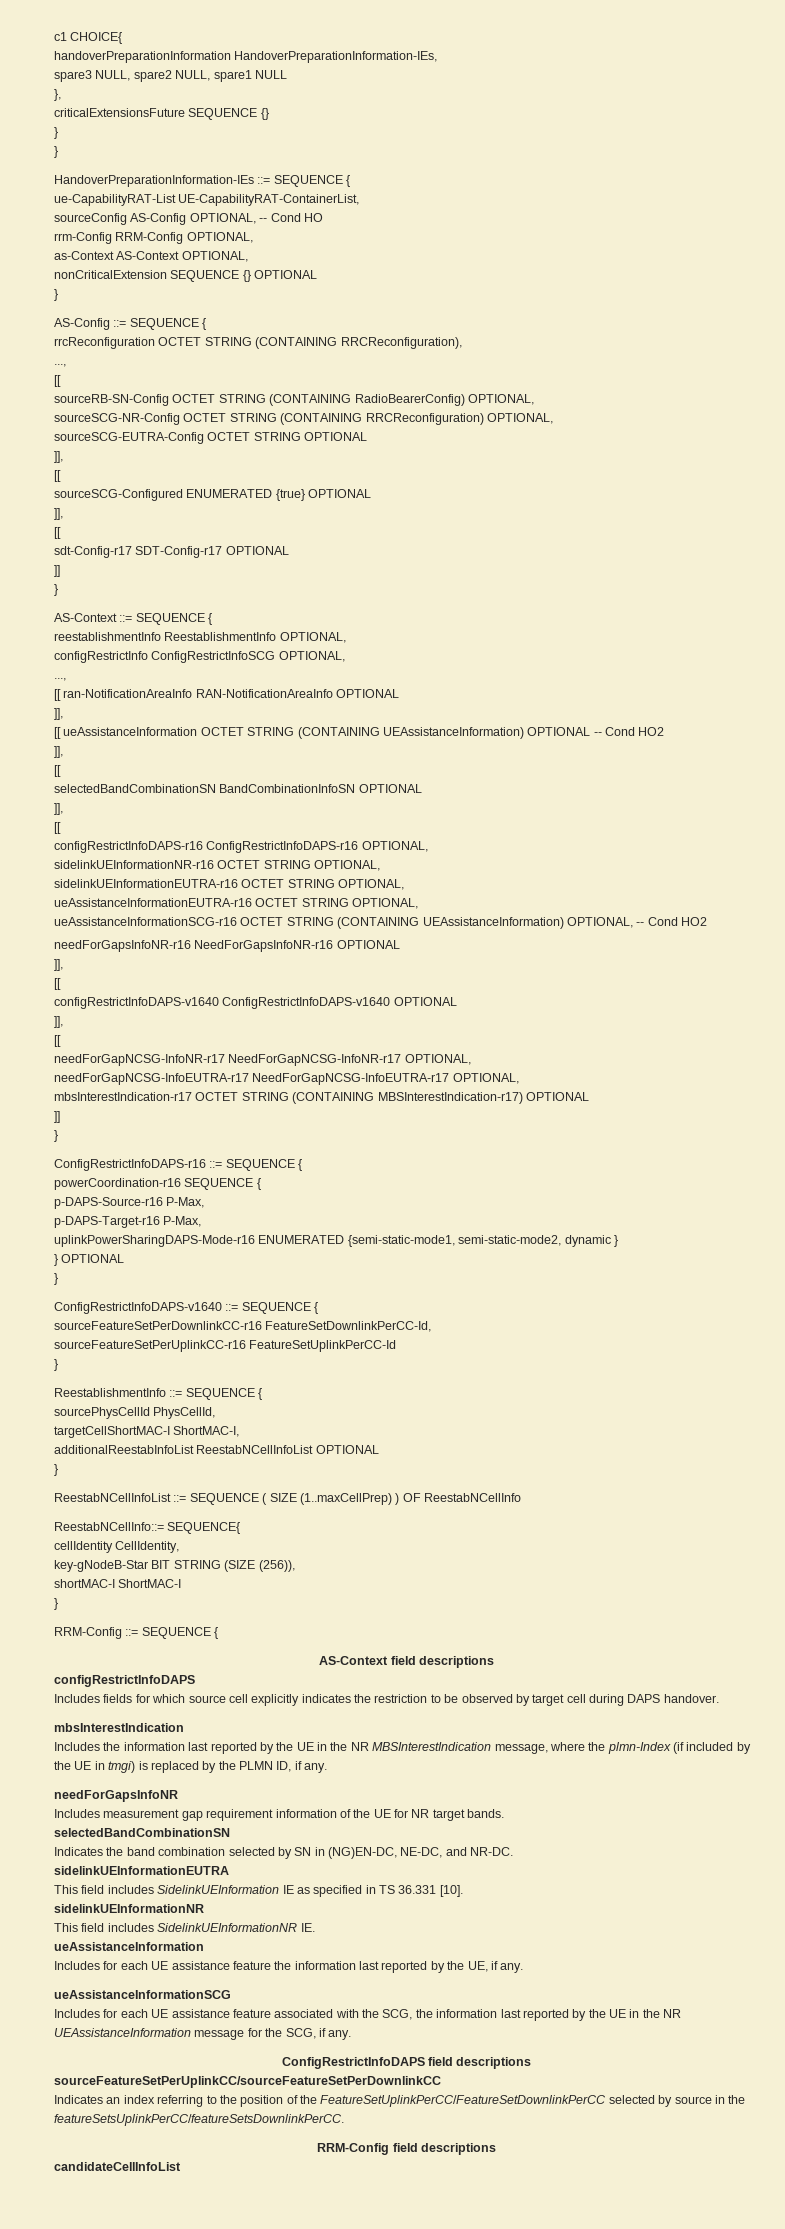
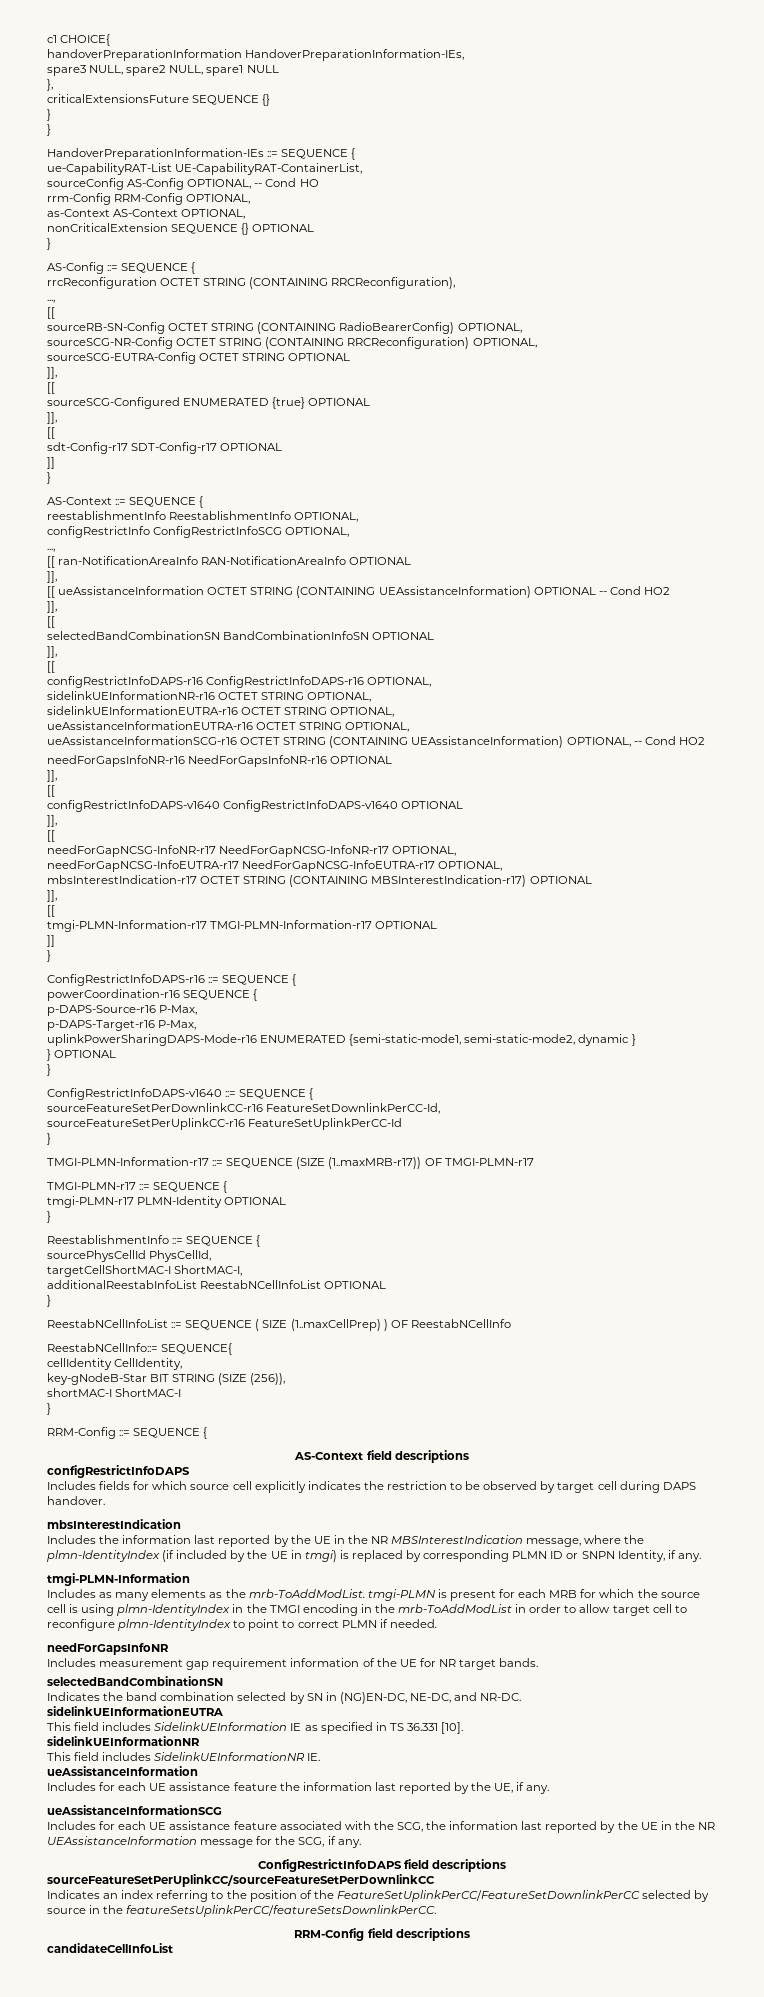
(589, 1096) none -> [47,890,57,902] [47,905,55,917] [47,920,438,932] // ]], // [[ // tmgi-PLMN-Information-r17 TMGI-PLMN-Information-r17 OPTIONAL
(58, 1365) none -> [47,1157,534,1169] [47,1181,228,1193] [47,1196,287,1208] [47,1211,51,1223] // TMGI-PLMN-Information-r17 ::= SEQUENCE (SIZE (1..maxMRB-r17)) OF TMGI-PLMN-r17 // TMGI-PLMN-r17 ::= SEQUENCE { // tmgi-PLMN-r17 PLMN-Identity OPTIONAL // }
[607,1742,671,1754] plmn-Index -> [47,1550,160,1562] plmn-IdentityIndex
[218,1761,328,1773] the PLMN ID, if any. -> [423,1550,701,1562] [47,1573,190,1586] [47,1589,700,1601] [47,1604,687,1616] [47,1619,437,1631] corresponding PLMN ID or SNPN Identity, if any. // tmgi-PLMN-Information // Includes as many elements as the mrb-ToAddModList. tmgi-PLMN is present for each MRB for which the source cell is using plmn-IdentityIndex in the TMGI encoding in the mrb-ToAddModList in order to allow target cell to reconfigure plmn-IdentityIndex to point to correct PLMN if needed.

